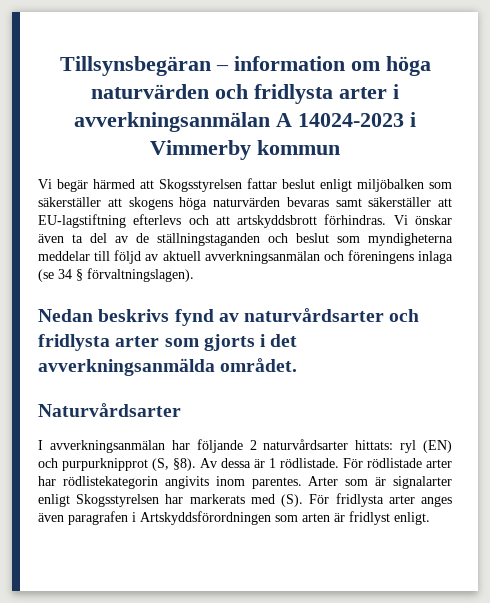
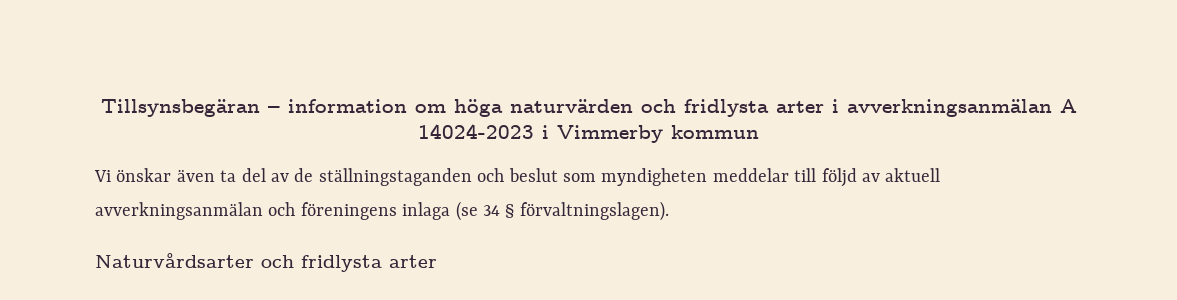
[57,178,452,192] [38,197,452,210] [38,214,408,228] begär härmed att Skogsstyrelsen fattar beslut enligt miljöbalken som säkerställer att skogens höga naturvärden bevaras samt säkerställer att EU-lagstiftning efterlevs och att artskyddsbrott förhindras. Vi -> (111, 176) none
[368,233,453,246] myndigheterna -> [601,168,708,186] myndigheten
[38,308,420,326] [38,334,298,351] [38,358,298,376] [38,403,181,417] [38,439,452,453] [38,458,452,471] [38,476,452,489] [38,493,453,507] [38,511,430,525] Nedan beskrivs fynd av naturvårdsarter och fridlysta arter som gjorts i det avverkningsanmälda området. // Naturvårdsarter // I avverkningsanmälan har följande 2 naturvårdsarter hittats: ryl (EN) och purpurknipprot (S, §8). Av dessa är 1 rödlistade. För rödlistade arter har rödlistekategorin angivits inom parentes. Arter som är signalarter enligt Skogsstyrelsen har markerats med (S). För fridlysta arter anges även paragrafen i Artskyddsförordningen som arten är fridlyst enligt. -> [95,253,437,272] Naturvårdsarter och fridlysta arter

